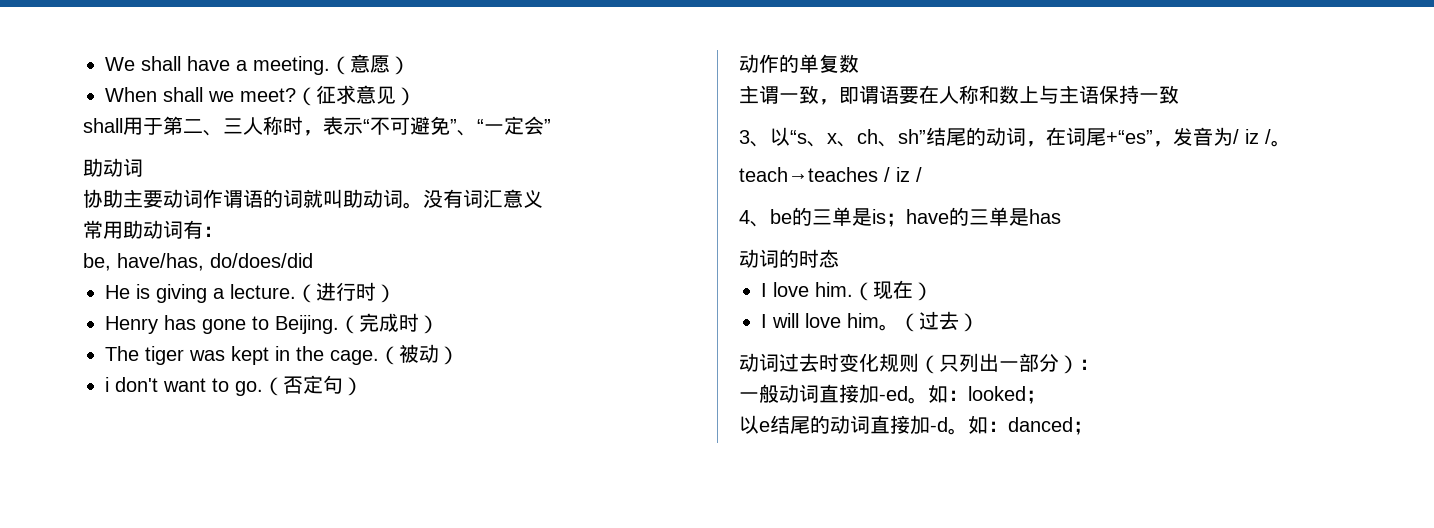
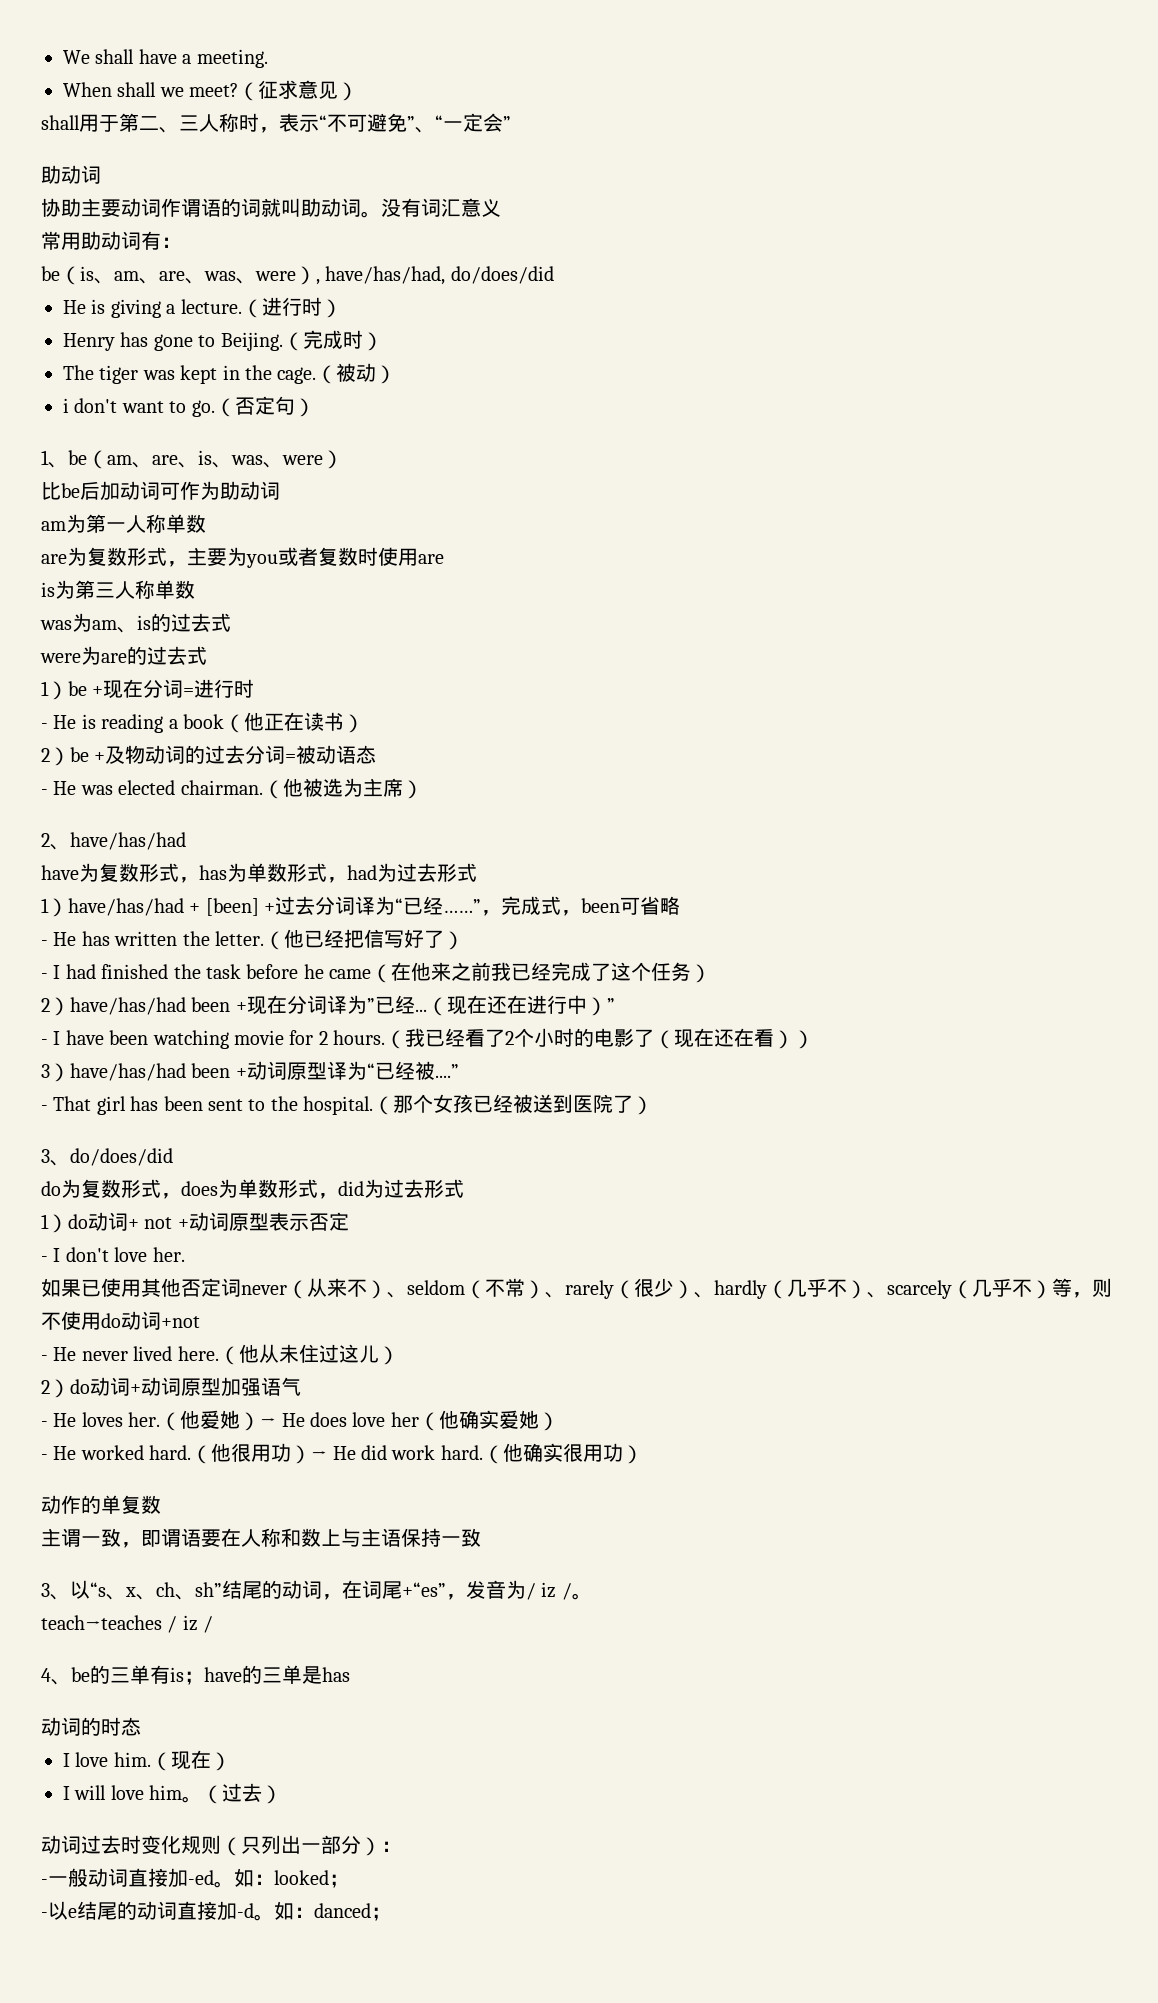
[330,54,410,75] （意愿） -> (268, 58) none
[83,253,204,271] be, have/has, -> [41,266,446,285] be（is、am、are、was、were）, have/has/had,
(363, 386) none -> [41,450,343,469] [41,481,280,501] [41,514,206,533] [41,547,444,568] [41,580,195,599] [40,613,231,633] [40,646,207,665] [41,679,255,700] [41,712,364,733] [41,745,377,766] [41,778,423,799] [41,832,186,850] [41,863,477,883] [41,896,681,917] [41,929,464,950] [41,962,712,983] [41,995,615,1016] [41,1028,815,1049] [41,1061,459,1082] [41,1094,654,1115] [41,1148,173,1166] [41,1179,464,1199] [41,1212,349,1233] [41,1247,185,1262] [41,1278,1112,1299] [41,1311,200,1330] [41,1344,399,1365] [41,1377,301,1398] [41,1410,559,1431] [41,1443,643,1464] // 1、be（am、are、is、was、were） // 比be后加动词可作为助动词 // am为第一人称单数 // are为复数形式，主要为you或者复数时使用are // is为第三人称单数 // was为am、is的过去式 // were为are的过去式 // 1）be +现在分词=进行时 // - He is reading a book（他正在读书） // 2）be +及物动词的过去分词=被动语态 // - He was elected chairman.（他被选为主席） // 2、have/has/had // have为复数形式，has为单数形式，had为过去形式 // 1）have/has/had + [been] +过去分词译为“已经……”，完成式，been可省略 // - He has written the letter.（他已经把信写好了） // - I had finished the task before he came（在他来之前我已经完成了这个任务） // 2）have/has/had been +现在分词译为”已经...（现在还在进行中）” // - I have been watching movie for 2 hours.（我已经看了2个小时的电影了（现在还在看）） // 3）have/has/had been +动词原型译为“已经被....” // - That girl has been sent to the hospital.（那个女孩已经被送到医院了） // 3、do/does/did // do为复数形式，does为单数形式，did为过去形式 // 1）do动词+ not +动词原型表示否定 // - I don't love her. // 如果已使用其他否定词never（从来不）、seldom（不常）、rarely（很少）、hardly（几乎不）、scarcely（几乎不）等，则不使用do动词+not // - He never lived here.（他从未住过这儿） // 2）do动词+动词原型加强语气 // - He loves her.（他爱她）→ He does love her（他确实爱她） // - He worked hard.（他很用功）→ He did work hard.（他确实很用功）
[852,208,872,226] 是 -> [150,1665,170,1684] 有
(1099, 364) none -> [41,1879,48,1885] -
(1046, 397) none -> [41,1912,48,1918] -

